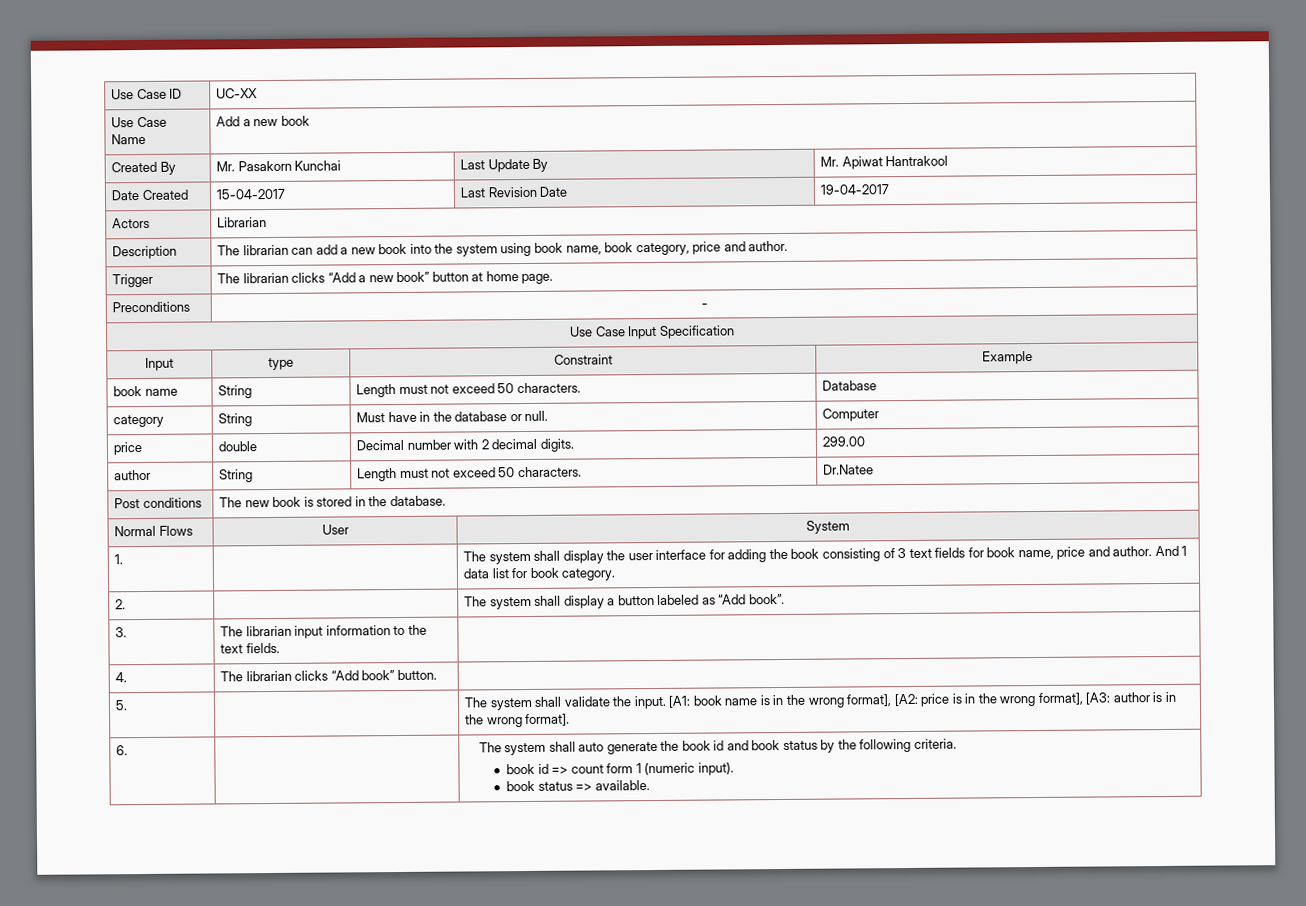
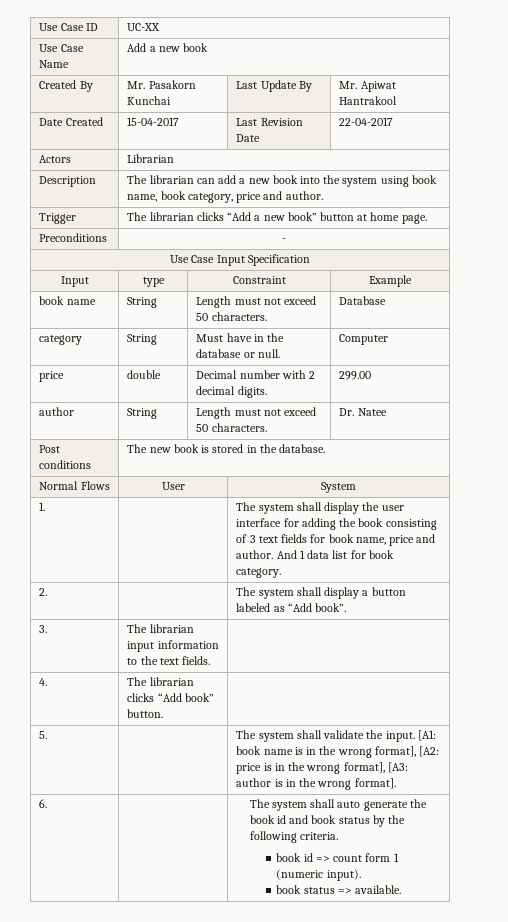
[820,184,890,195] 19-04-2017 -> [339,117,394,126] 22-04-2017
[823,464,875,475] Dr.Natee -> [339,408,387,416] Dr. Natee

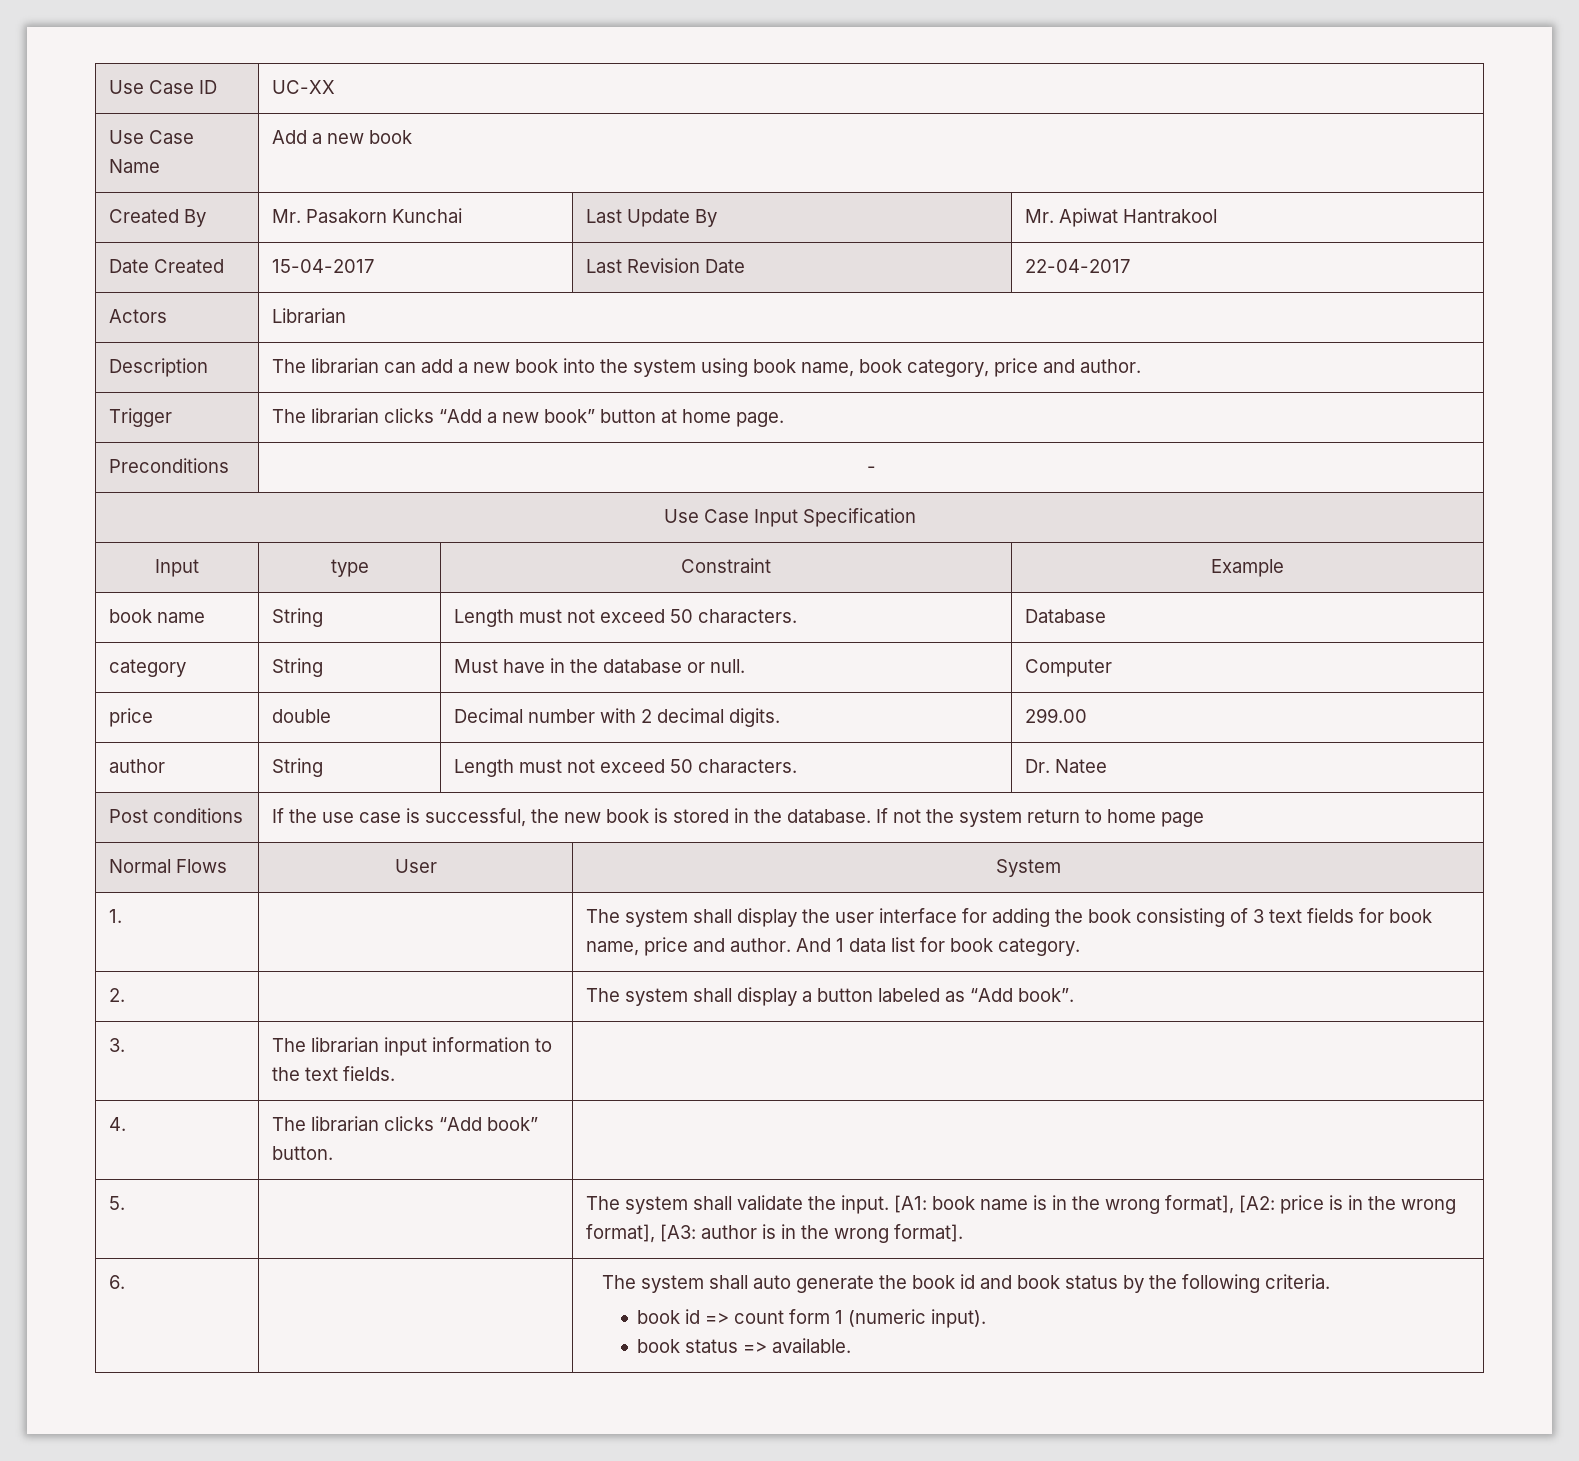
[127,444,148,453] The -> [272,808,560,827] If the use case is successful, the
(325, 448) none -> [876,808,1205,827] If not the system return to home page

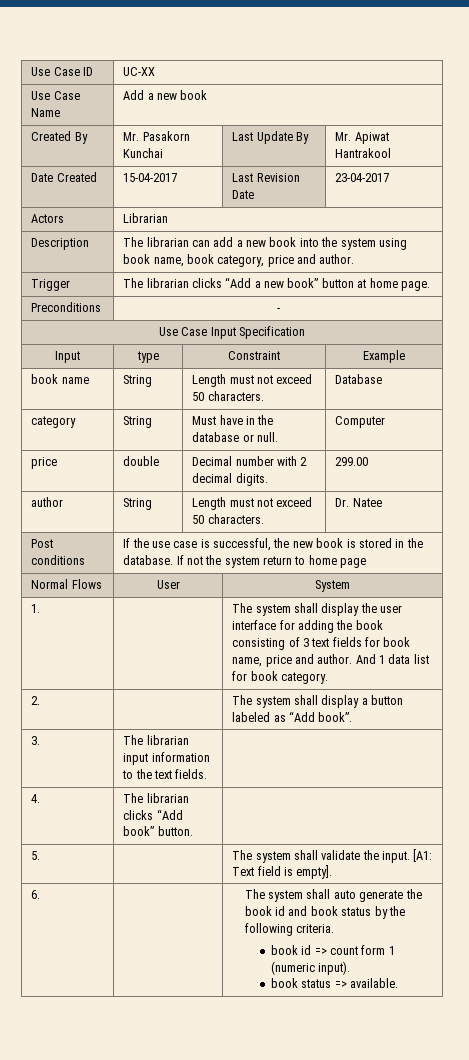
[1025,259,1131,273] 22-04-2017 -> [335,173,390,182] 23-04-2017
[932,1195,1457,1214] [586,1224,964,1243] book name is in the wrong format], [A2: price is in the wrong format], [A3: author is in the wrong format]. -> [232,865,333,879] Text field is empty].

